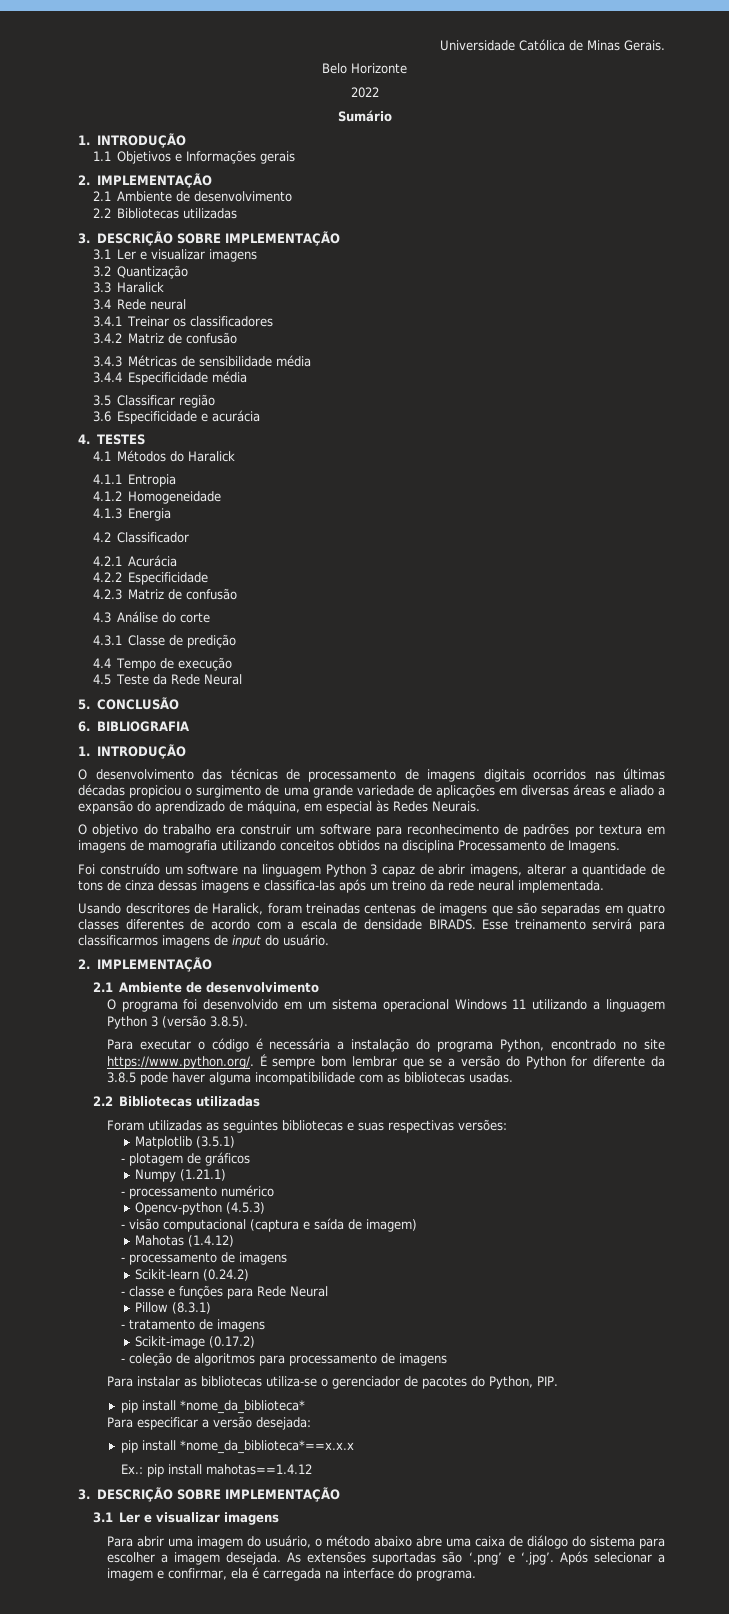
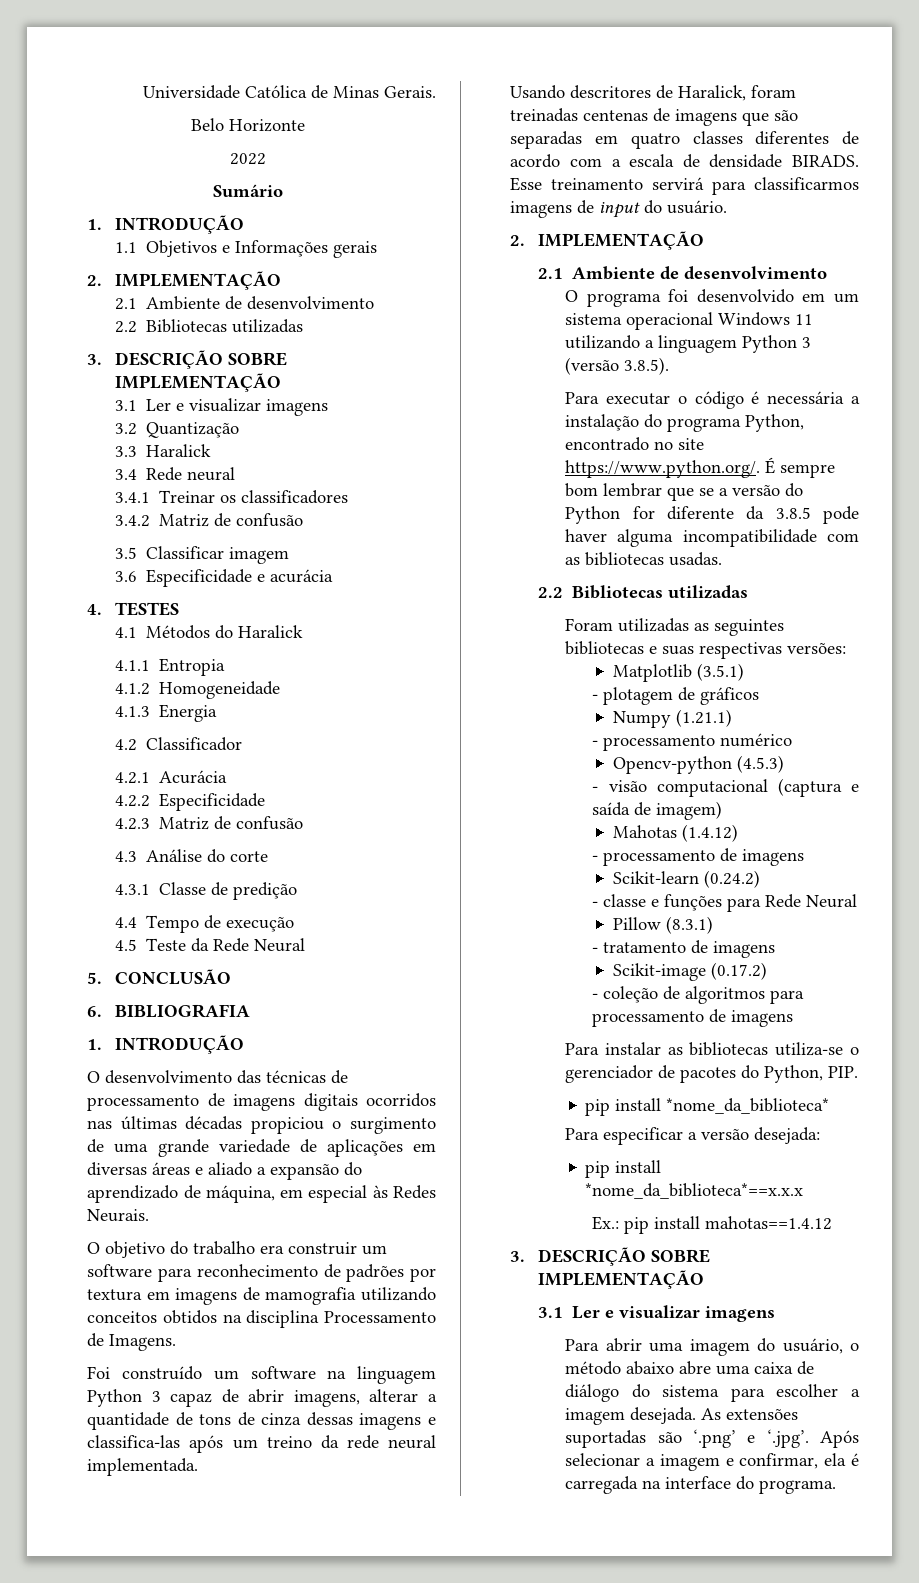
[92,355,311,367] [92,371,247,385] [92,394,215,408] 3.4.3 Métricas de sensibilidade média // 3.4.4 Especificidade média // 3.5 Classificar região -> [114,546,289,564] 3.5 Classificar imagem

